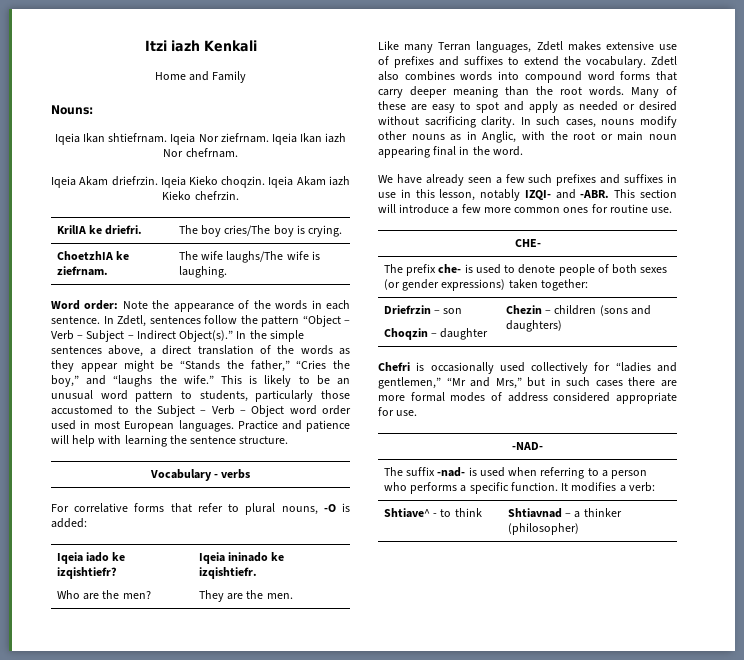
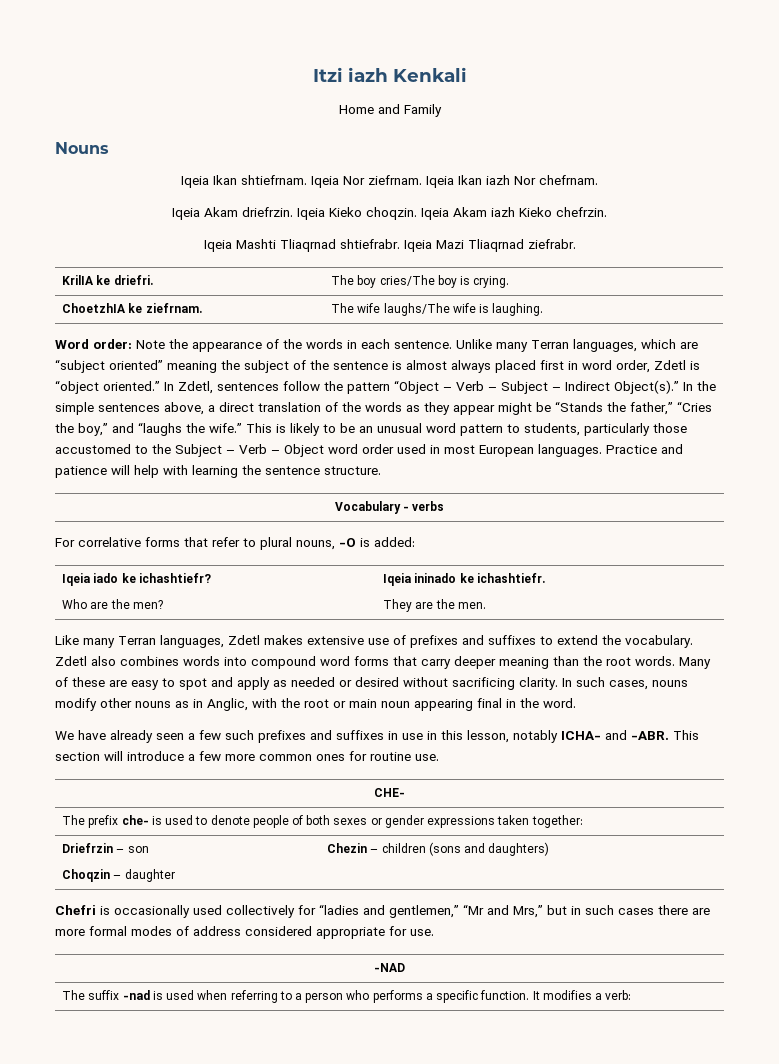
[51,105,93,115] Nouns: -> [55,142,109,154] Nouns
(239, 195) none -> [203,239,576,252] // Iqeia Mashti Tliaqrnad shtiefrabr. Iqeia Mazi Tliaqrnad ziefrabr.
(100, 320) none -> [456,339,698,352] [55,359,700,373] [55,380,160,394] Unlike many Terran languages, which are “subject oriented” meaning the subject of the sentence is almost always placed first in word order, Zdetl is “object oriented.”
[56,567,117,579] izqishtiefr? -> [138,573,211,583] ichashtiefr?
[198,567,257,579] izqishtiefr. -> [476,573,545,583] ichashtiefr.
[524,190,551,200] IZQI- -> [561,731,601,740] ICHA-
[383,279,506,291] (or gender expressions) -> [370,815,496,828] or gender expressions
[512,442,543,450] -NAD- -> [374,963,405,972] -NAD
[437,467,466,477] -nad- -> [122,990,150,1000] -nad
[383,508,482,518] [507,508,622,518] [507,523,579,535] // Shtiave^ - to think | Shtiavnad – a thinker (philosopher) -> (632, 995) none

